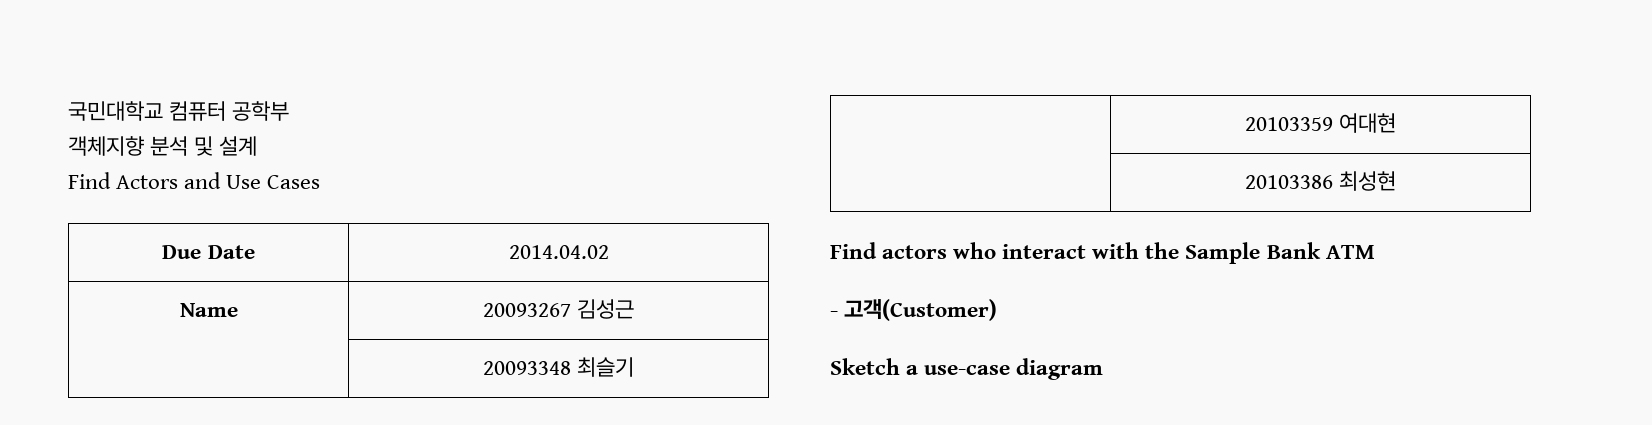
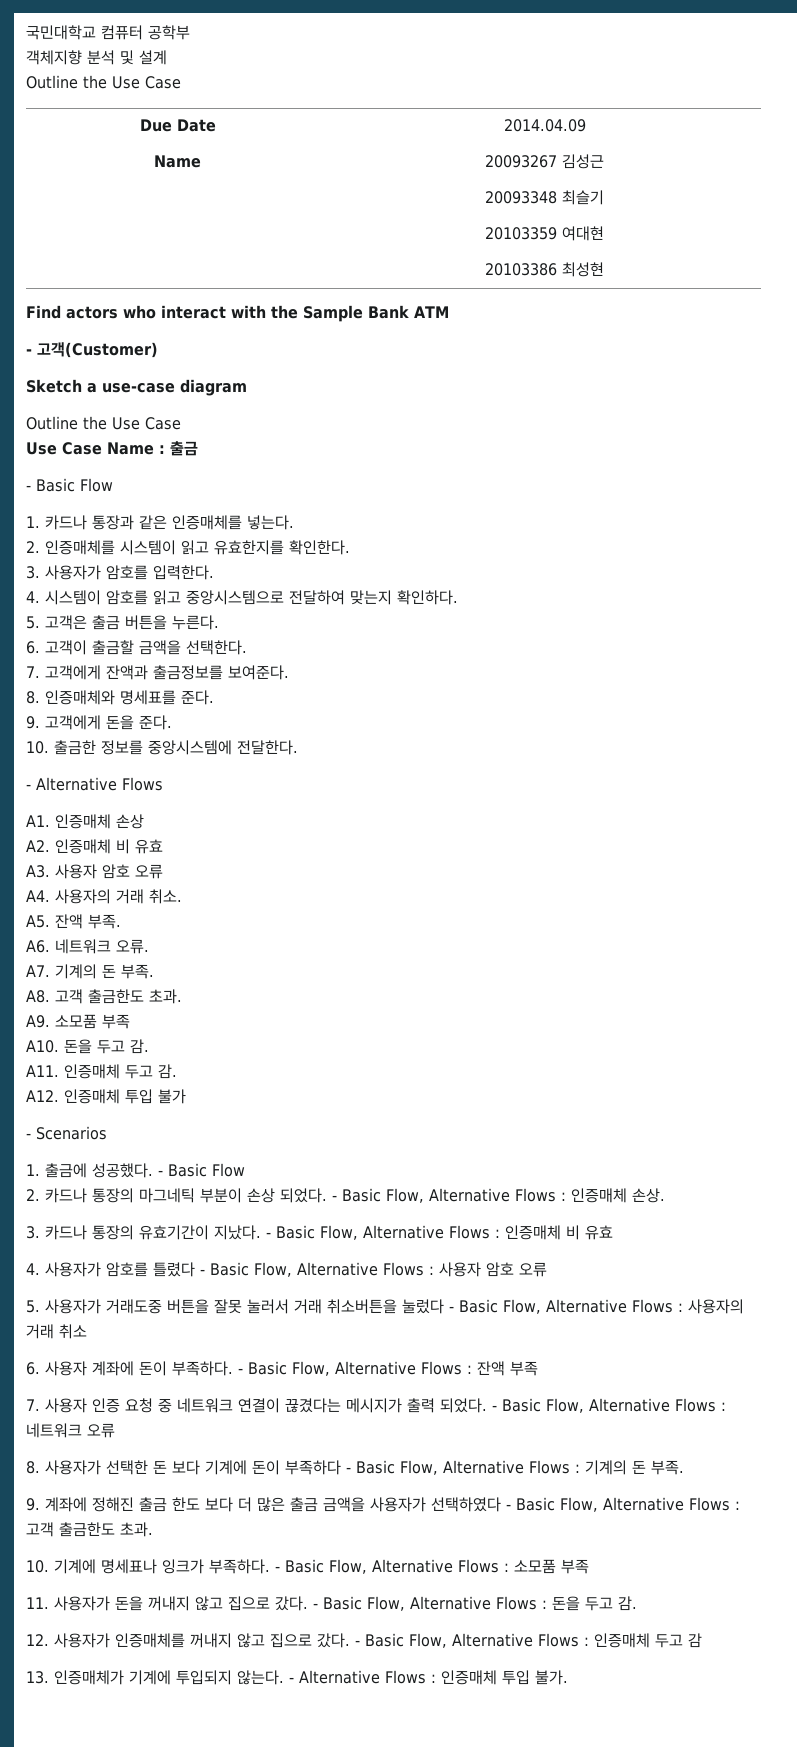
[68,172,321,189] Find Actors and Use Cases -> [26,75,181,89] Outline the Use Case
[508,245,609,259] 2014.04.02 -> [503,119,586,132] 2014.04.09
(1104, 369) none -> [26,416,181,430] [26,441,198,456] [26,478,113,492] [26,515,294,530] [26,540,350,555] [26,565,214,580] [26,590,458,605] [26,615,219,630] [26,640,247,655] [26,665,289,680] [26,690,214,705] [26,715,172,730] [26,740,298,755] [26,777,163,791] [26,814,144,829] [26,839,163,854] [26,864,163,879] [26,889,182,904] [26,914,121,929] [26,939,149,954] [26,964,154,979] [26,989,182,1004] [26,1014,130,1029] [26,1039,149,1054] [26,1064,177,1079] [26,1089,186,1104] [26,1126,107,1140] [26,1163,245,1178] [26,1188,665,1203] [26,1225,613,1240] [26,1262,547,1277] [26,1299,744,1314] [26,1324,87,1339] [26,1361,538,1376] [26,1398,726,1413] [26,1423,115,1438] [26,1460,684,1475] [26,1497,740,1512] [26,1522,153,1537] [26,1559,589,1574] [26,1596,637,1611] [26,1633,702,1648] [26,1670,568,1685] // Outline the Use Case // Use Case Name : 출금 // - Basic Flow // 1. 카드나 통장과 같은 인증매체를 넣는다. // 2. 인증매체를 시스템이 읽고 유효한지를 확인한다. // 3. 사용자가 암호를 입력한다. // 4. 시스템이 암호를 읽고 중앙시스템으로 전달하여 맞는지 확인하다. // 5. 고객은 출금 버튼을 누른다. // 6. 고객이 출금할 금액을 선택한다. // 7. 고객에게 잔액과 출금정보를 보여준다. // 8. 인증매체와 명세표를 준다. // 9. 고객에게 돈을 준다. // 10. 출금한 정보를 중앙시스템에 전달한다. // - Alternative Flows // A1. 인증매체 손상 // A2. 인증매체 비 유효 // A3. 사용자 암호 오류 // A4. 사용자의 거래 취소. // A5. 잔액 부족. // A6. 네트워크 오류. // A7. 기계의 돈 부족. // A8. 고객 출금한도 초과. // A9. 소모품 부족 // A10. 돈을 두고 감. // A11. 인증매체 두고 감. // A12. 인증매체 투입 불가 // - Scenarios // 1. 출금에 성공했다. - Basic Flow // 2. 카드나 통장의 마그네틱 부분이 손상 되었다. - Basic Flow, Alternative Flows : 인증매체 손상. // 3. 카드나 통장의 유효기간이 지났다. - Basic Flow, Alternative Flows : 인증매체 비 유효 // 4. 사용자가 암호를 틀렸다 - Basic Flow, Alternative Flows : 사용자 암호 오류 // 5. 사용자가 거래도중 버튼을 잘못 눌러서 거래 취소버튼을 눌렀다 - Basic Flow, Alternative Flows : 사용자의 거래 취소 // 6. 사용자 계좌에 돈이 부족하다. - Basic Flow, Alternative Flows : 잔액 부족 // 7. 사용자 인증 요청 중 네트워크 연결이 끊겼다는 메시지가 출력 되었다. - Basic Flow, Alternative Flows : 네트워크 오류 // 8. 사용자가 선택한 돈 보다 기계에 돈이 부족하다 - Basic Flow, Alternative Flows : 기계의 돈 부족. // 9. 계좌에 정해진 출금 한도 보다 더 많은 출금 금액을 사용자가 선택하였다 - Basic Flow, Alternative Flows : 고객 출금한도 초과. // 10. 기계에 명세표나 잉크가 부족하다. - Basic Flow, Alternative Flows : 소모품 부족 // 11. 사용자가 돈을 꺼내지 않고 집으로 갔다. - Basic Flow, Alternative Flows : 돈을 두고 감. // 12. 사용자가 인증매체를 꺼내지 않고 집으로 갔다. - Basic Flow, Alternative Flows : 인증매체 두고 감 // 13. 인증매체가 기계에 투입되지 않는다. - Alternative Flows : 인증매체 투입 불가.

